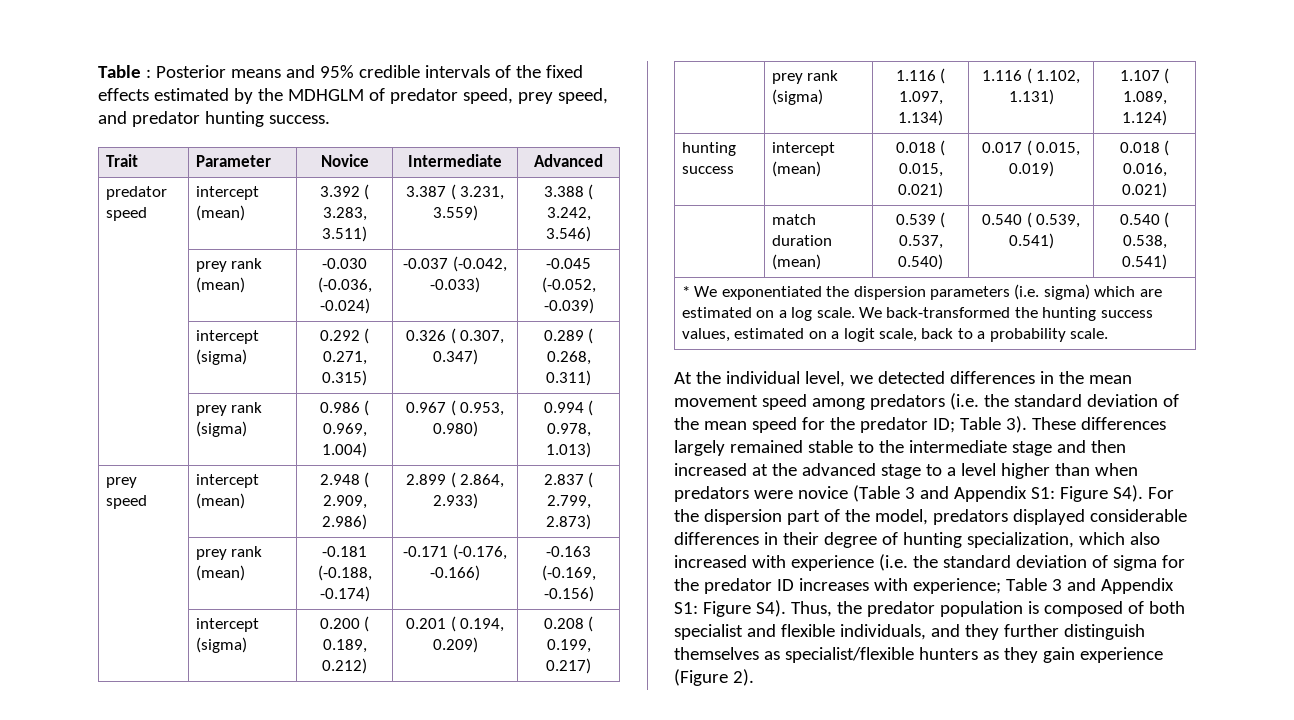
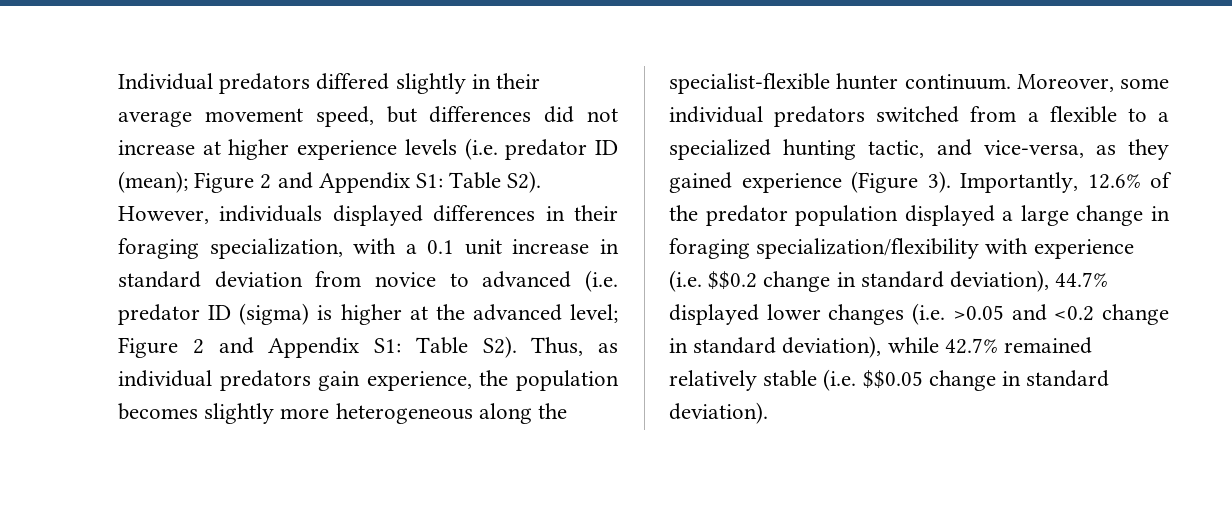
[98,65,583,78] [98,88,608,104] [98,111,330,127] [105,154,138,167] [195,155,271,167] [320,154,369,167] [408,154,502,167] [534,154,603,167] [105,186,167,200] [105,207,147,221] [195,186,259,200] [195,205,245,221] [319,184,370,200] [322,207,367,221] [322,226,367,242] [406,184,504,200] [432,205,478,221] [543,184,594,200] [546,207,591,221] [546,226,591,242] [195,258,263,272] [195,277,245,293] [322,258,367,269] [317,277,372,293] [319,298,370,314] [403,256,507,272] [430,277,480,293] [546,258,591,269] [541,277,596,293] [543,298,594,314] [195,330,259,344] [195,349,247,365] [319,328,370,344] [322,351,367,365] [322,370,367,386] [406,328,504,344] [432,349,478,365] [543,328,594,344] [546,351,591,365] [546,370,591,386] [195,402,263,416] [195,421,247,437] [319,400,370,416] [322,423,367,437] [322,442,367,458] [406,400,504,416] [432,421,478,437] [543,400,594,416] [546,423,591,437] [546,442,591,458] [105,477,137,488] [105,495,147,509] [195,474,259,488] [195,493,245,509] [319,472,370,488] [322,495,367,509] [322,514,367,530] [406,472,504,488] [432,493,478,509] [543,472,594,488] [546,495,591,509] [546,514,591,530] [195,546,263,560] [195,565,245,581] [322,546,367,557] [317,565,372,581] [319,586,370,602] [403,544,507,560] [430,565,480,581] [546,546,591,557] [541,565,596,581] [543,586,594,602] [195,618,259,632] [195,637,247,653] [319,616,370,632] [322,639,367,653] [322,658,367,674] [406,616,504,632] [432,637,478,653] [543,616,594,632] [546,639,591,653] [546,658,591,674] [771,70,839,84] [771,89,823,105] [895,68,946,84] [898,91,943,105] [898,110,943,126] [982,68,1080,84] [1008,89,1054,105] [1119,68,1170,84] [1122,91,1167,105] [1122,110,1167,126] [681,142,736,156] [681,166,734,174] [771,142,835,156] [771,161,821,177] [895,140,946,156] [898,163,943,177] [898,182,943,198] [982,140,1080,156] [1008,161,1054,177] [1119,140,1170,156] [1122,163,1167,177] [1122,182,1167,198] [771,214,816,225] [771,235,832,246] [771,254,821,270] [895,212,946,228] [898,235,943,249] [898,254,943,270] [982,212,1080,228] [1008,233,1054,249] [1119,212,1170,228] [1122,235,1167,249] [1122,254,1167,270] [681,284,1162,300] [681,307,1153,321] [681,328,1109,342] [674,371,1132,387] [674,393,1179,410] [674,416,1166,433] [674,440,1126,456] [674,463,1138,479] [674,485,1174,502] [674,509,1187,525] [674,532,1160,548] [674,554,1185,571] [674,578,1174,594] [674,600,1185,617] [674,624,1145,640] [674,647,1163,663] [674,669,754,686] Table : Posterior means and 95% credible intervals of the fixed effects estimated by the MDHGLM of predator speed, prey speed, and predator hunting success. // Trait | Parameter | Novice | Intermediate | Advanced // predator speed | intercept (mean) | 3.392 ( 3.283, 3.511) | 3.387 ( 3.231, 3.559) | 3.388 ( 3.242, 3.546) // | prey rank (mean) | -0.030 (-0.036, -0.024) | -0.037 (-0.042, -0.033) | -0.045 (-0.052, -0.039) // | intercept (sigma) | 0.292 ( 0.271, 0.315) | 0.326 ( 0.307, 0.347) | 0.289 ( 0.268, 0.311) // | prey rank (sigma) | 0.986 ( 0.969, 1.004) | 0.967 ( 0.953, 0.980) | 0.994 ( 0.978, 1.013) // prey speed | intercept (mean) | 2.948 ( 2.909, 2.986) | 2.899 ( 2.864, 2.933) | 2.837 ( 2.799, 2.873) // | prey rank (mean) | -0.181 (-0.188, -0.174) | -0.171 (-0.176, -0.166) | -0.163 (-0.169, -0.156) // | intercept (sigma) | 0.200 ( 0.189, 0.212) | 0.201 ( 0.194, 0.209) | 0.208 ( 0.199, 0.217) // | prey rank (sigma) | 1.116 ( 1.097, 1.134) | 1.116 ( 1.102, 1.131) | 1.107 ( 1.089, 1.124) // hunting success | intercept (mean) | 0.018 ( 0.015, 0.021) | 0.017 ( 0.015, 0.019) | 0.018 ( 0.016, 0.021) // | match duration (mean) | 0.539 ( 0.537, 0.540) | 0.540 ( 0.539, 0.541) | 0.540 ( 0.538, 0.541) // * We exponentiated the dispersion parameters (i.e. sigma) which are estimated on a log scale. We back-transformed the hunting success values, estimated on a logit scale, back to a probability scale. // At the individual level, we detected differences in the mean movement speed among predators (i.e. the standard deviation of the mean speed for the predator ID; Table 3). These differences largely remained stable to the intermediate stage and then increased at the advanced stage to a level higher than when predators were novice (Table 3 and Appendix S1: Figure S4). For the dispersion part of the model, predators displayed considerable differences in their degree of hunting specialization, which also increased with experience (i.e. the standard deviation of sigma for the predator ID increases with experience; Table 3 and Appendix S1: Figure S4). Thus, the predator population is composed of both specialist and flexible individuals, and they further distinguish themselves as specialist/flexible hunters as they gain experience (Figure 2). -> [118,73,541,94] [118,106,618,127] [118,138,618,160] [118,171,542,193] [118,205,618,226] [118,238,619,259] [118,270,618,292] [118,303,618,325] [118,336,618,358] [118,370,619,391] [118,403,568,424] [669,73,1169,94] [669,106,1169,127] [669,139,1169,160] [669,171,1172,193] [669,205,1170,226] [669,238,1134,259] [669,270,1109,292] [669,303,1169,325] [669,336,1093,358] [669,369,1110,391] [669,402,768,424] Individual predators differed slightly in their average movement speed, but differences did not increase at higher experience levels (i.e. predator ID (mean); Figure 2 and Appendix S1: Table S2). However, individuals displayed differences in their foraging specialization, with a 0.1 unit increase in standard deviation from novice to advanced (i.e. predator ID (sigma) is higher at the advanced level; Figure 2 and Appendix S1: Table S2). Thus, as individual predators gain experience, the population becomes slightly more heterogeneous along the specialist-flexible hunter continuum. Moreover, some individual predators switched from a flexible to a specialized hunting tactic, and vice-versa, as they gained experience (Figure 3). Importantly, 12.6% of the predator population displayed a large change in foraging specialization/flexibility with experience (i.e. $$0.2 change in standard deviation), 44.7% displayed lower changes (i.e. >0.05 and <0.2 change in standard deviation), while 42.7% remained relatively stable (i.e. $$0.05 change in standard deviation).

